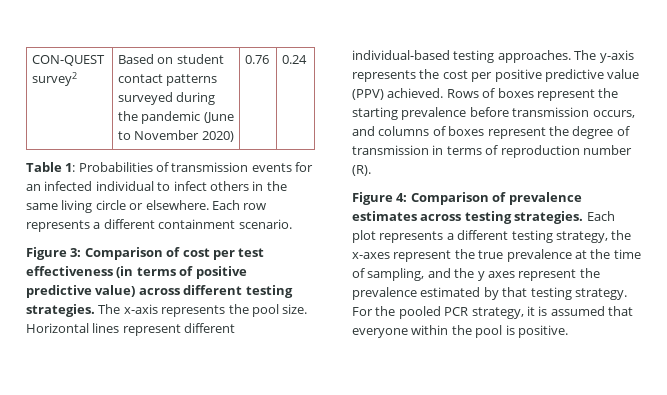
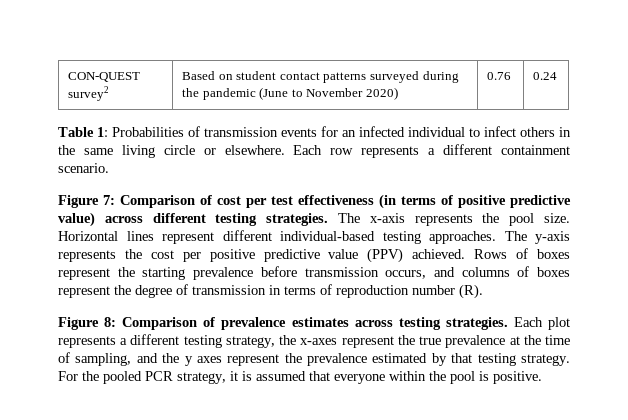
[70,248,82,257] 3: -> [103,195,115,205] 7:
[396,193,408,202] 4: -> [104,317,117,327] 8:

